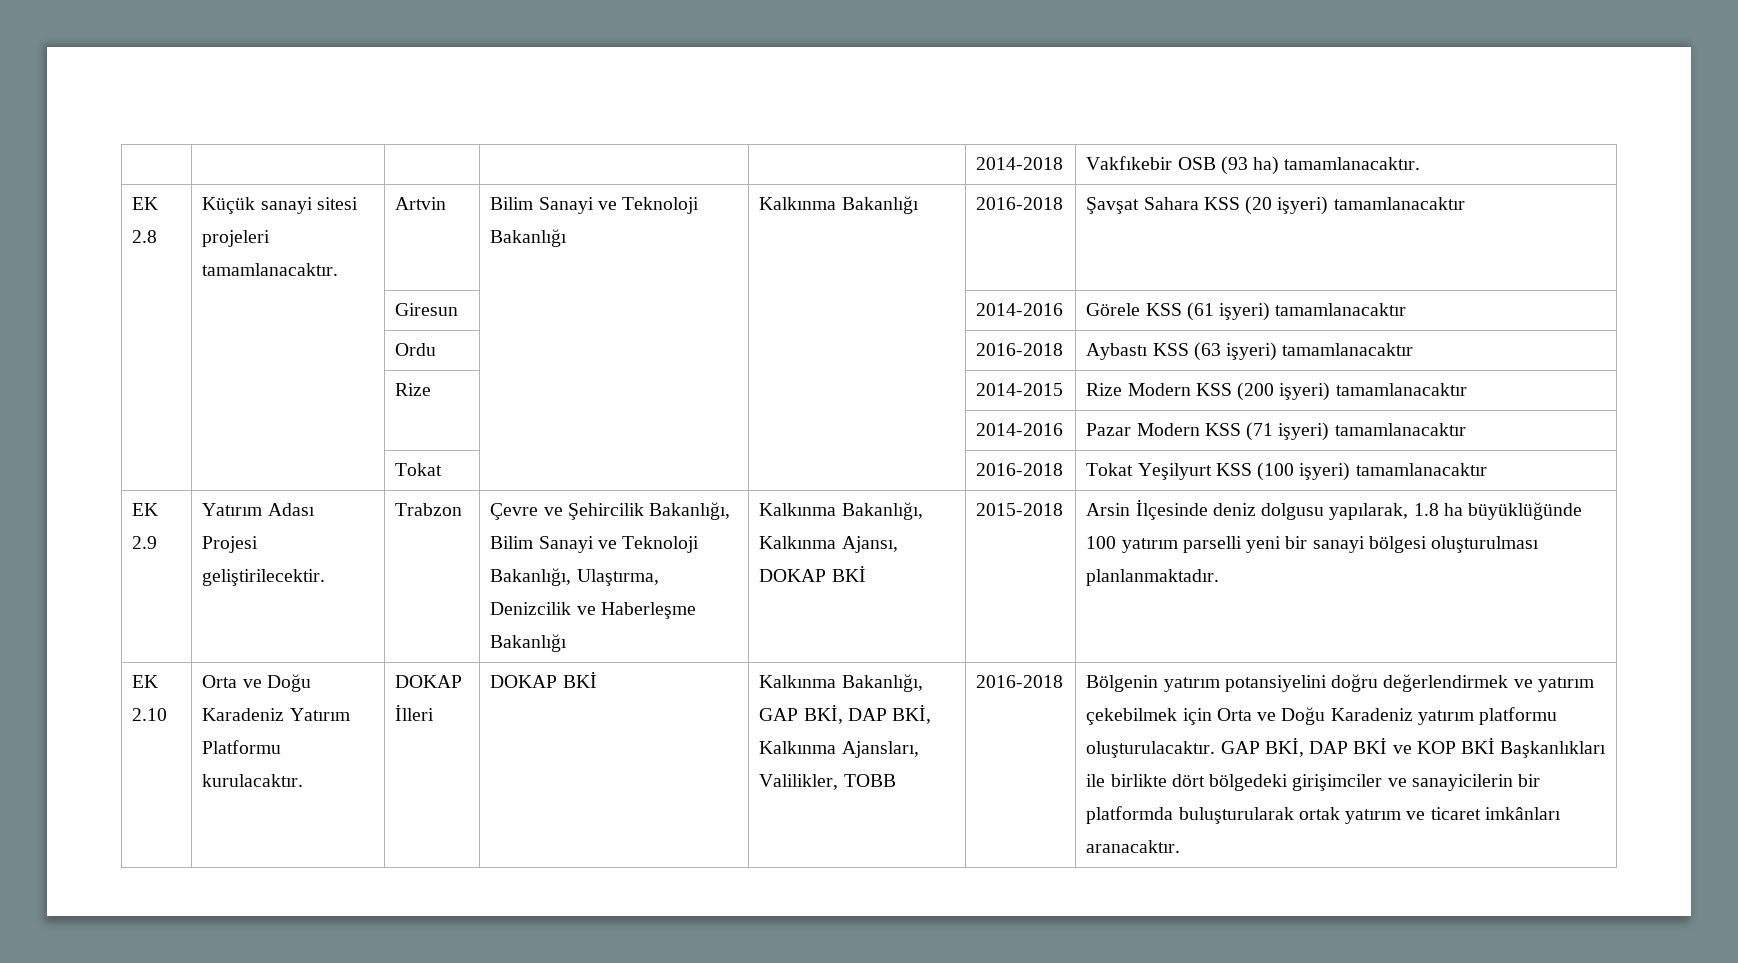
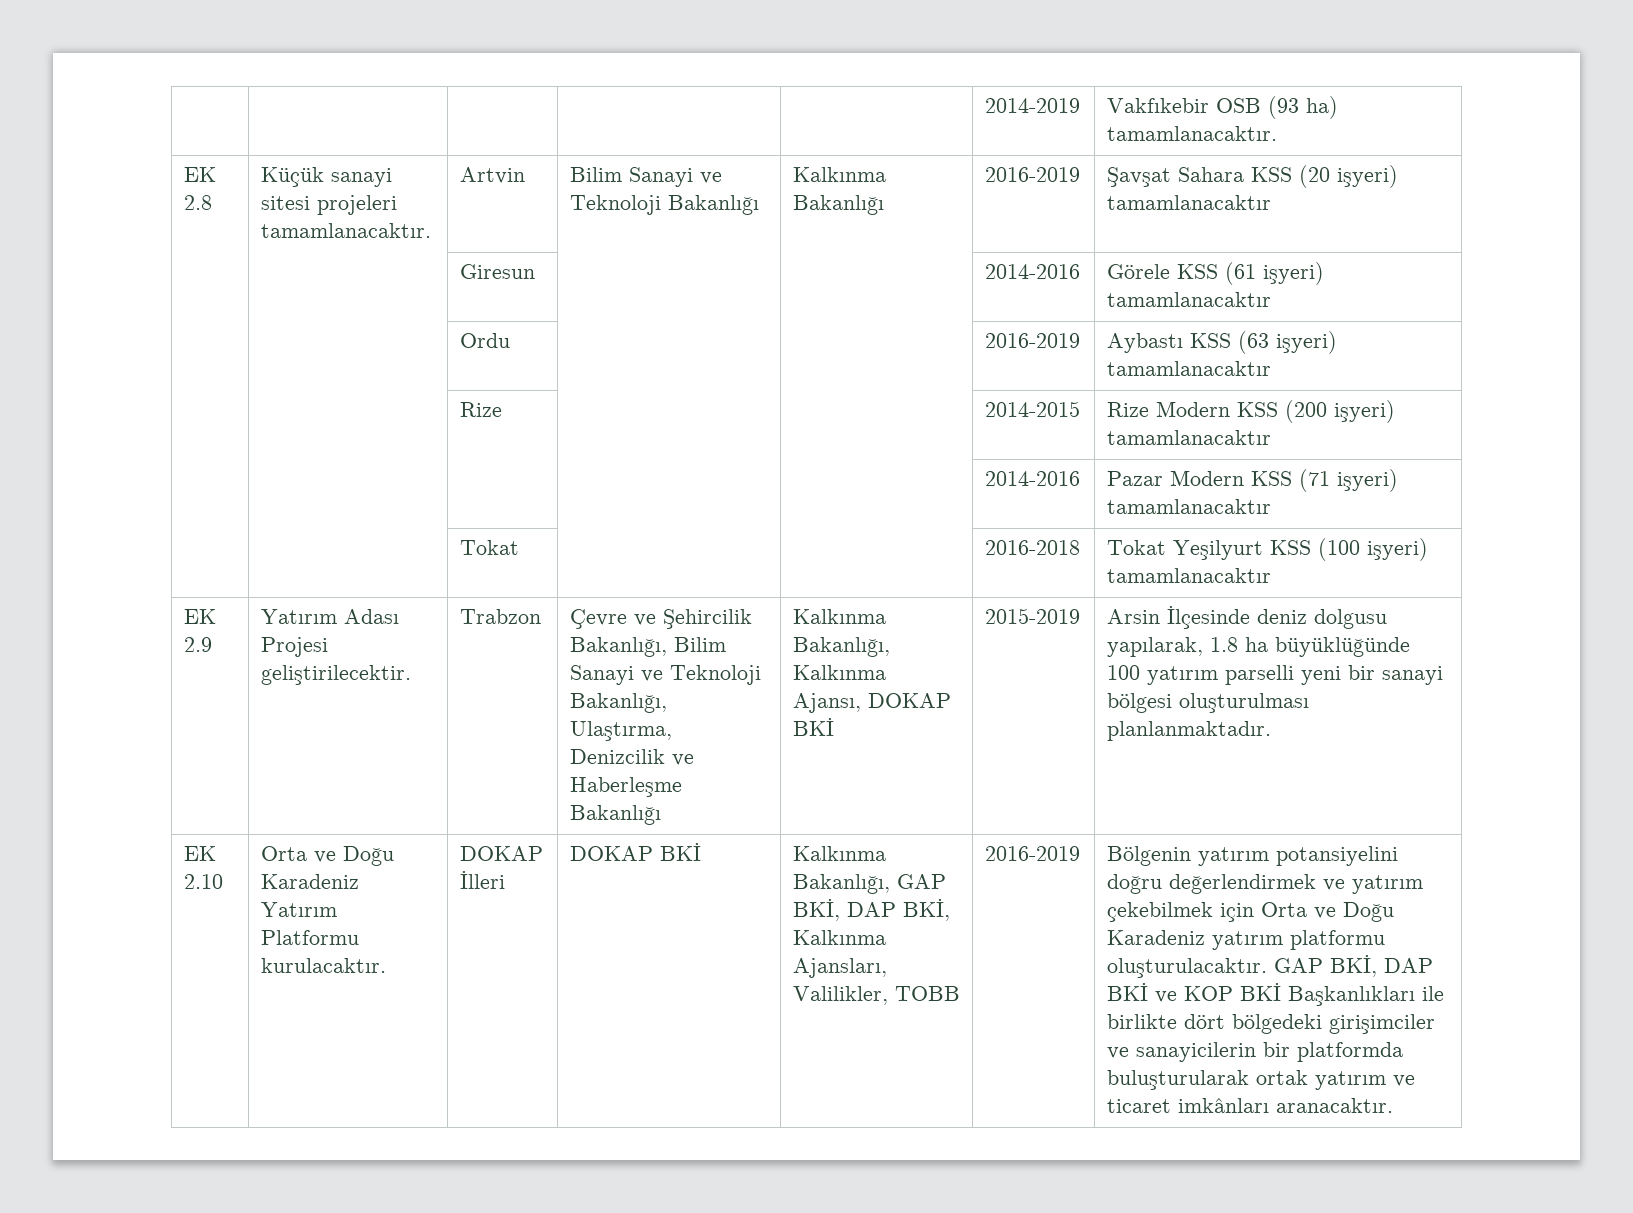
[976,157,1064,170] | | | | | 2014-2018 -> [984,98,1080,113] | | | | | 2014-2019
[976,197,1064,210] 2016-2018 -> [984,167,1080,182] 2016-2019
[976,343,1064,356] 2016-2018 -> [984,333,1080,348] 2016-2019
[976,503,1064,516] 2015-2018 -> [984,608,1080,624] 2015-2019
[976,675,1064,688] 2016-2018 -> [984,846,1080,861] 2016-2019

